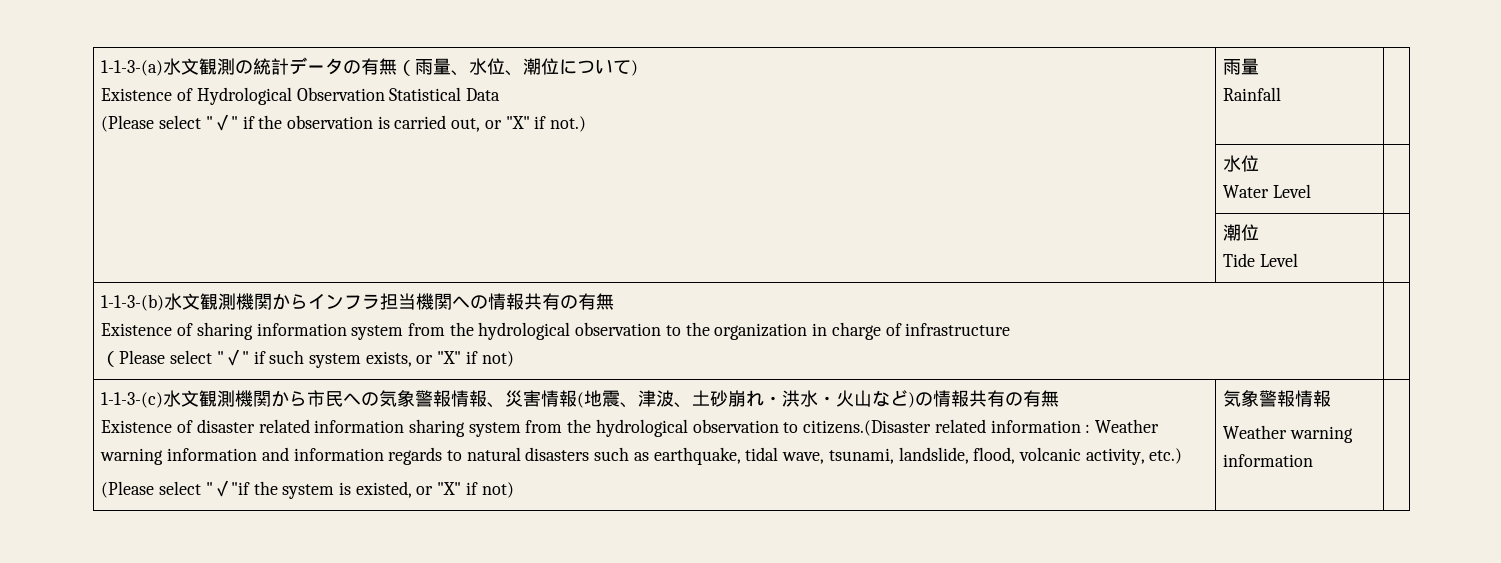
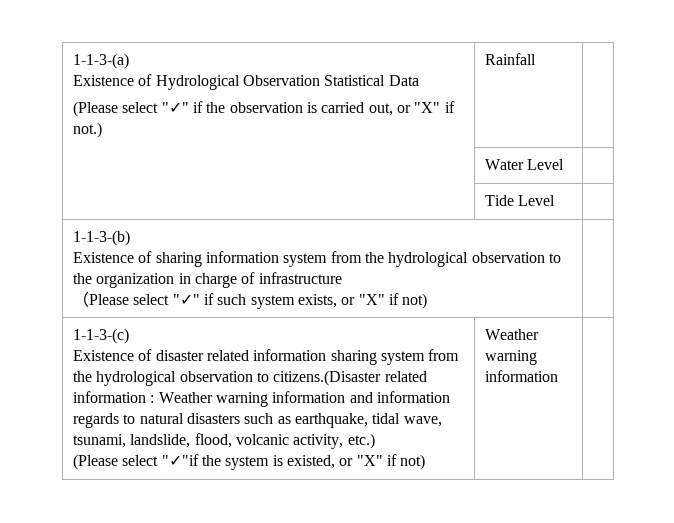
[163,57,639,76] 水文観測の統計データの有無（雨量、水位、潮位について) -> (130, 61) none
[1223,58,1260,75] 雨量 // -> (103, 130) none
[1223,155,1260,172] 水位 // -> (537, 59) none
[1223,224,1260,241] 潮位 // -> (565, 164) none
[164,293,615,310] 水文観測機関からインフラ担当機関への情報共有の有無 -> (131, 238) none
[163,390,1060,408] 水文観測機関から市民への気象警報情報、災害情報(地震、津波、土砂崩れ・洪水・火山など)の情報共有の有無 -> (130, 336) none
[1223,390,1332,407] 気象警報情報 // -> (426, 462) none

